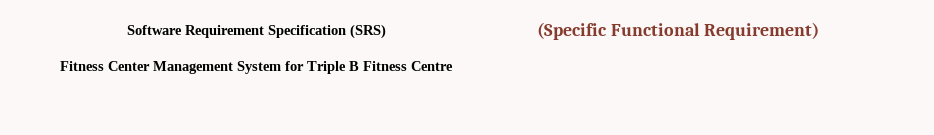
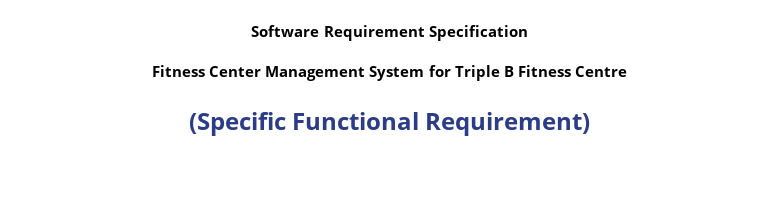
[349,24,386,39] (SRS) -> (528, 33) none

